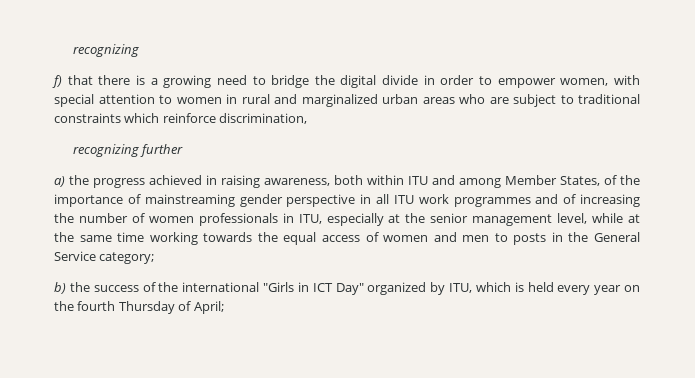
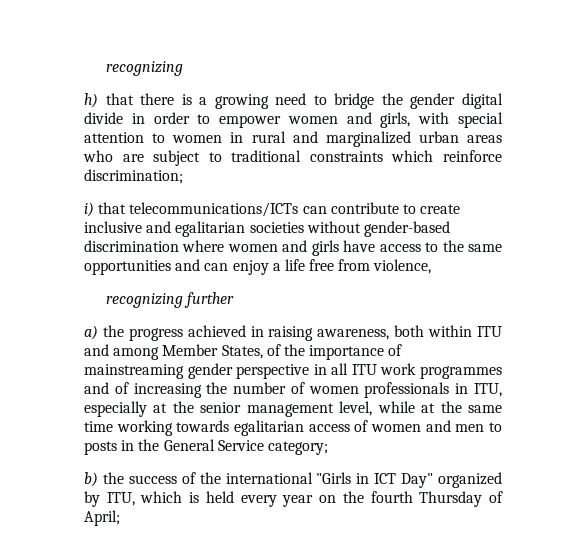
[52,75,62,88] f) -> [84,93,98,108] h)
(335, 80) none -> [410,93,456,109] gender
[560,78,609,86] women, -> [287,112,411,128] women and girls,
[219,113,308,124] discrimination, -> [84,169,183,184] [84,202,461,217] [84,221,450,237] [84,240,503,256] [84,259,432,275] discrimination; // i) that telecommunications/ICTs can contribute to create inclusive and egalitarian societies without gender-based discrimination where women and girls have access to the same opportunities and can enjoy a life free from violence,
[257,232,317,245] the equal -> [233,420,304,436] egalitarian

